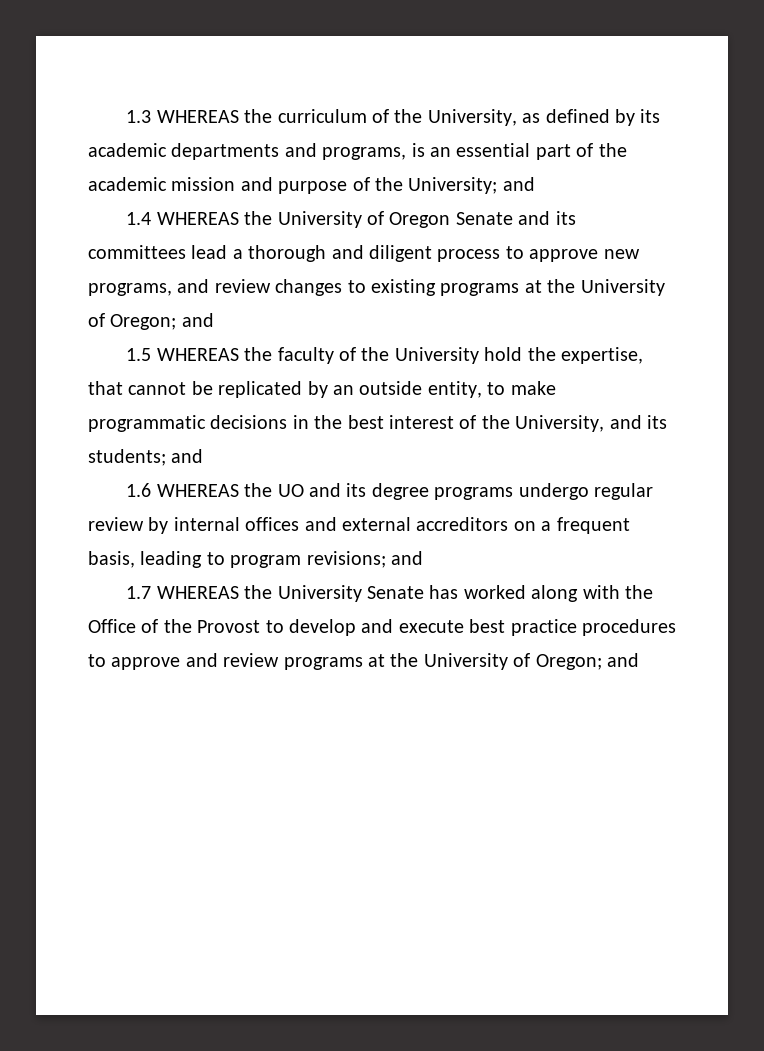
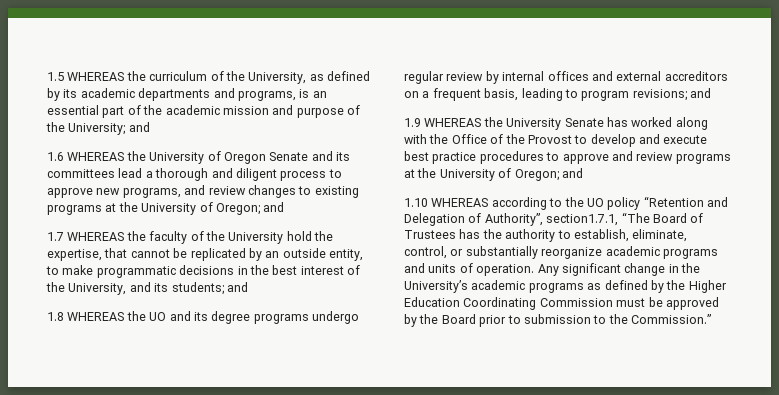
[126,110,152,123] 1.3 -> [47,72,64,81] 1.5
[126,212,152,225] 1.4 -> [47,152,64,161] 1.6
[126,348,152,361] 1.5 -> [47,232,64,241] 1.7
[126,483,152,497] 1.6 -> [47,312,64,321] 1.8
[126,586,152,599] 1.7 -> [404,118,421,127] 1.9
(639, 660) none -> [404,196,728,210] [404,212,704,226] [404,229,688,242] [404,246,718,259] [404,263,700,276] [404,280,727,293] [404,297,719,310] [404,314,711,327] // 1.10 WHEREAS according to the UO policy “Retention and Delegation of Authority”, section1.7.1, “The Board of Trustees has the authority to establish, eliminate, control, or substantially reorganize academic programs and units of operation. Any significant change in the University’s academic programs as defined by the Higher Education Coordinating Commission must be approved by the Board prior to submission to the Commission.”

